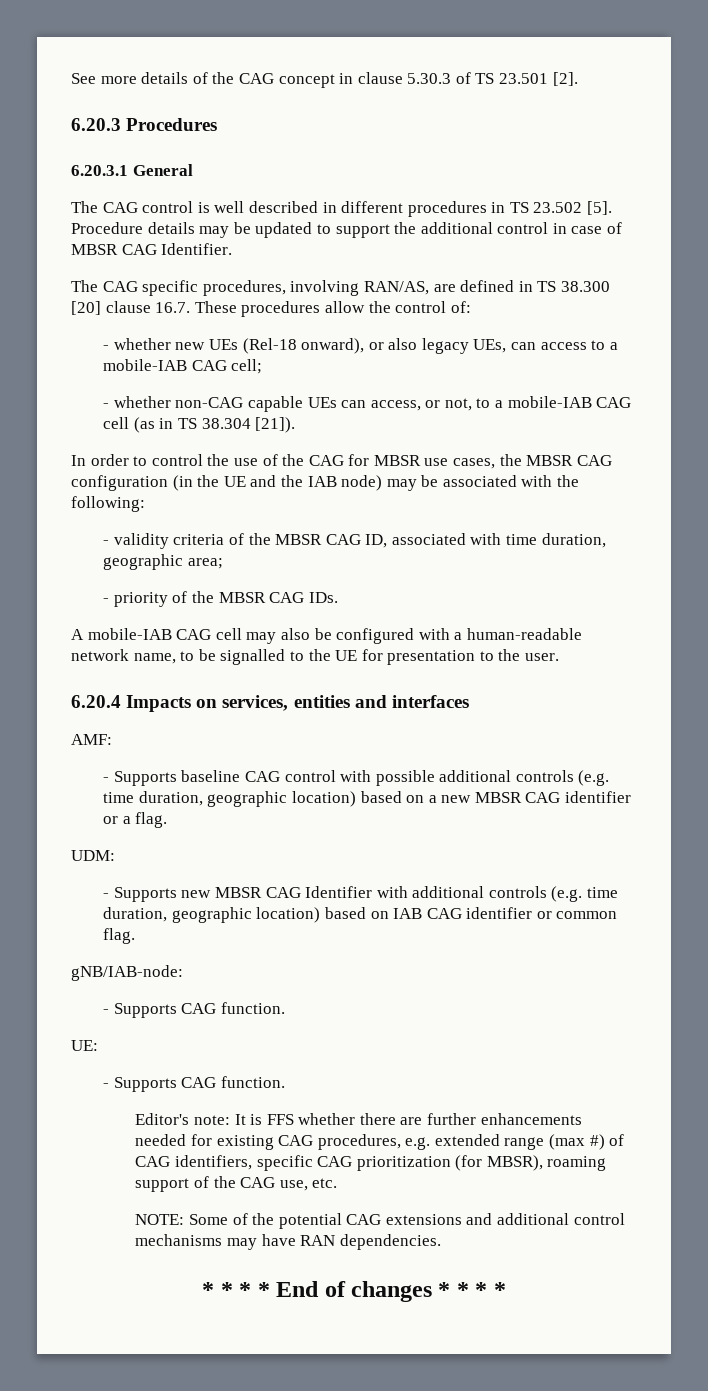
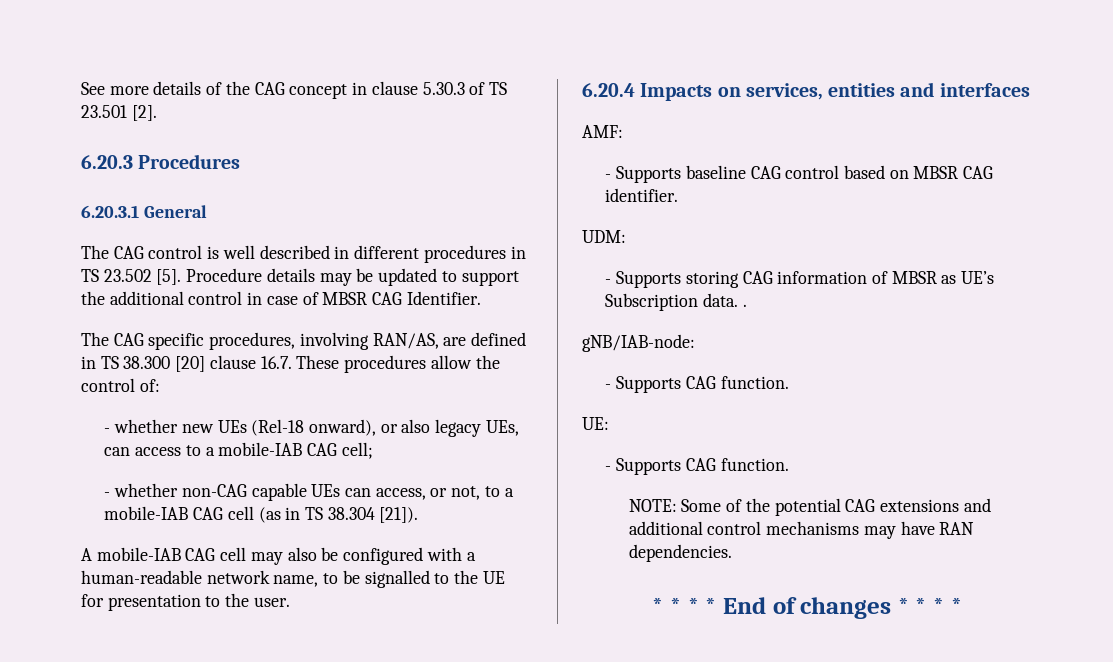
[71,454,612,469] [71,475,580,491] [71,496,145,512] [103,533,606,549] [103,554,223,570] [103,591,338,607] // In order to control the use of the CAG for MBSR use cases, the MBSR CAG configuration (in the UE and the IAB node) may be associated with the following: // - validity criteria of the MBSR CAG ID, associated with time duration, geographic area; // - priority of the MBSR CAG IDs. -> (419, 515) none
[340,770,610,786] [103,791,632,807] [103,812,168,828] [71,850,115,861] [103,886,619,902] [103,907,618,923] [103,928,136,944] with possible additional controls (e.g. time duration, geographic location) based on a new MBSR CAG identifier or a flag. // UDM: // - Supports new MBSR CAG Identifier with additional controls (e.g. time duration, geographic location) based on IAB CAG identifier or common flag. -> [844,165,994,179] [605,188,679,202] [582,230,626,243] [605,271,995,288] [605,293,747,311] based on MBSR CAG identifier. // UDM: // - Supports storing CAG information of MBSR as UE’s Subscription data. .
[135,1113,582,1125] [135,1134,625,1150] [135,1155,607,1171] [135,1176,338,1192] // Editor's note: It is FFS whether there are further enhancements needed for existing CAG procedures, e.g. extended range (max #) of CAG identifiers, specific CAG prioritization (for MBSR), roaming support of the CAG use, etc. -> (789, 464) none

